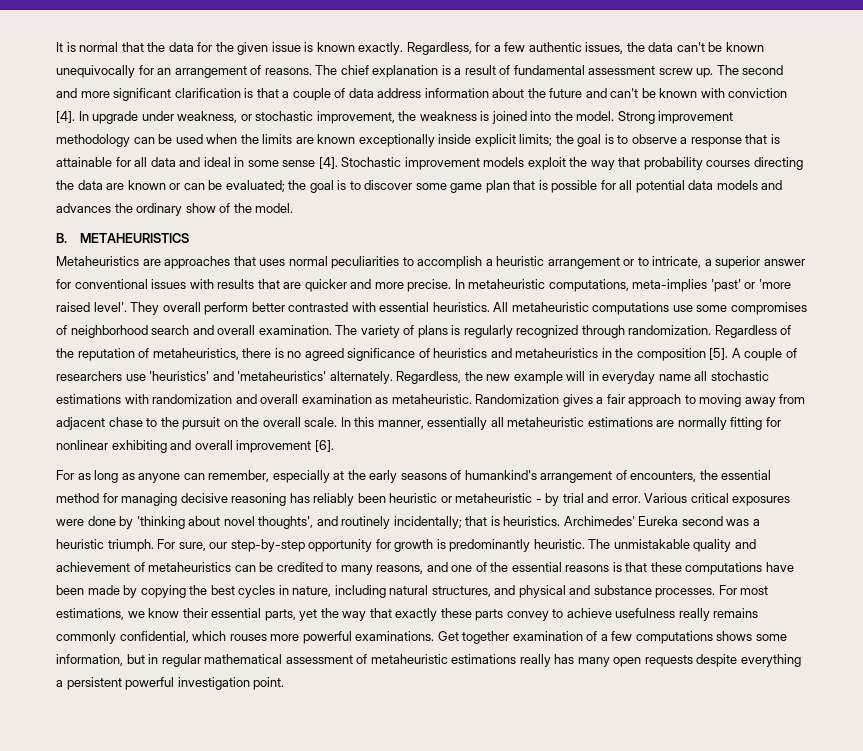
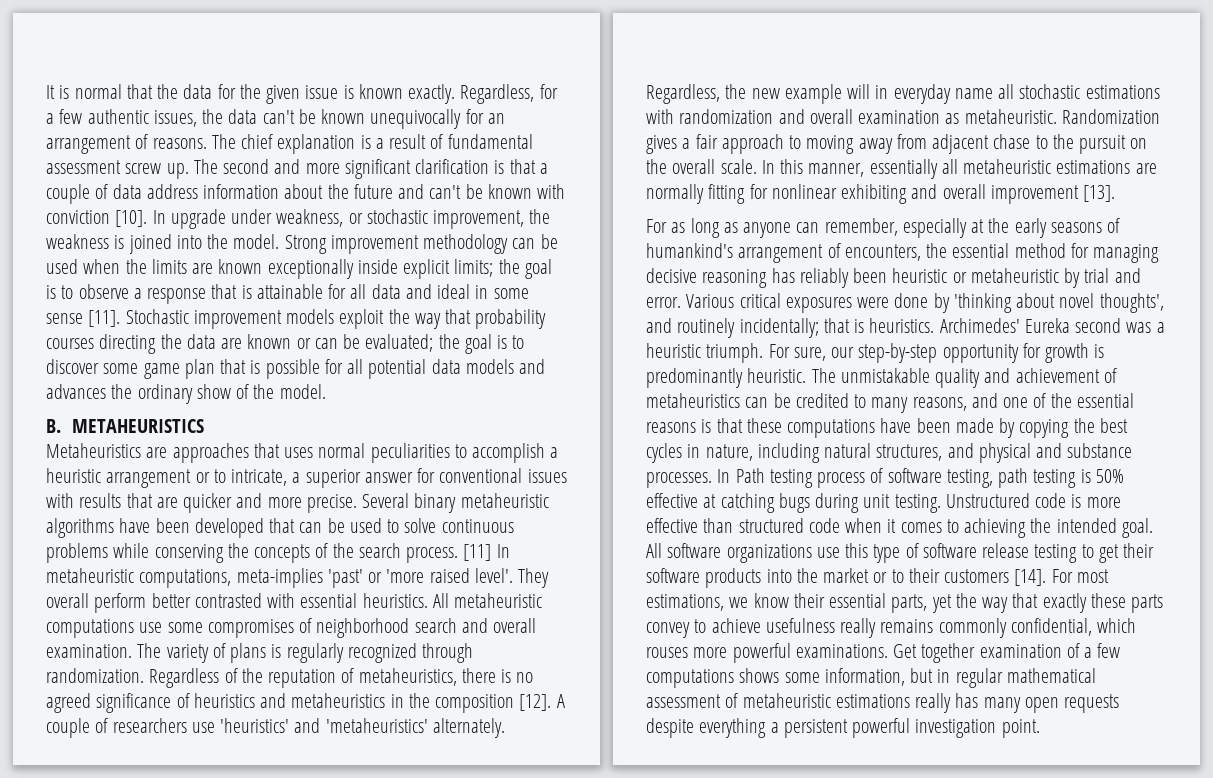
[56,111,75,123] [4]. -> [115,210,148,227] [10].
[318,157,338,169] [4]. -> [88,310,121,327] [11].
(452, 285) none -> [362,493,549,513] [46,518,514,538] [46,543,492,563] Several binary metaheuristic algorithms have been developed that can be used to solve continuous problems while conserving the concepts of the search process. [11]
[709,348,729,360] [5]. -> [519,694,552,711] [12].
[314,440,334,452] [6]. -> [1083,185,1116,202] [13].
[535,498,542,503] - -> (1059, 275) none
(716, 593) none -> [717,468,1124,488] [646,493,1121,513] [646,518,1153,538] [646,543,1155,563] [646,568,1047,588] In Path testing process of software testing, path testing is 50% effective at catching bugs during unit testing. Unstructured code is more effective than structured code when it comes to achieving the intended goal. All software organizations use this type of software release testing to get their software products into the market or to their customers [14].

